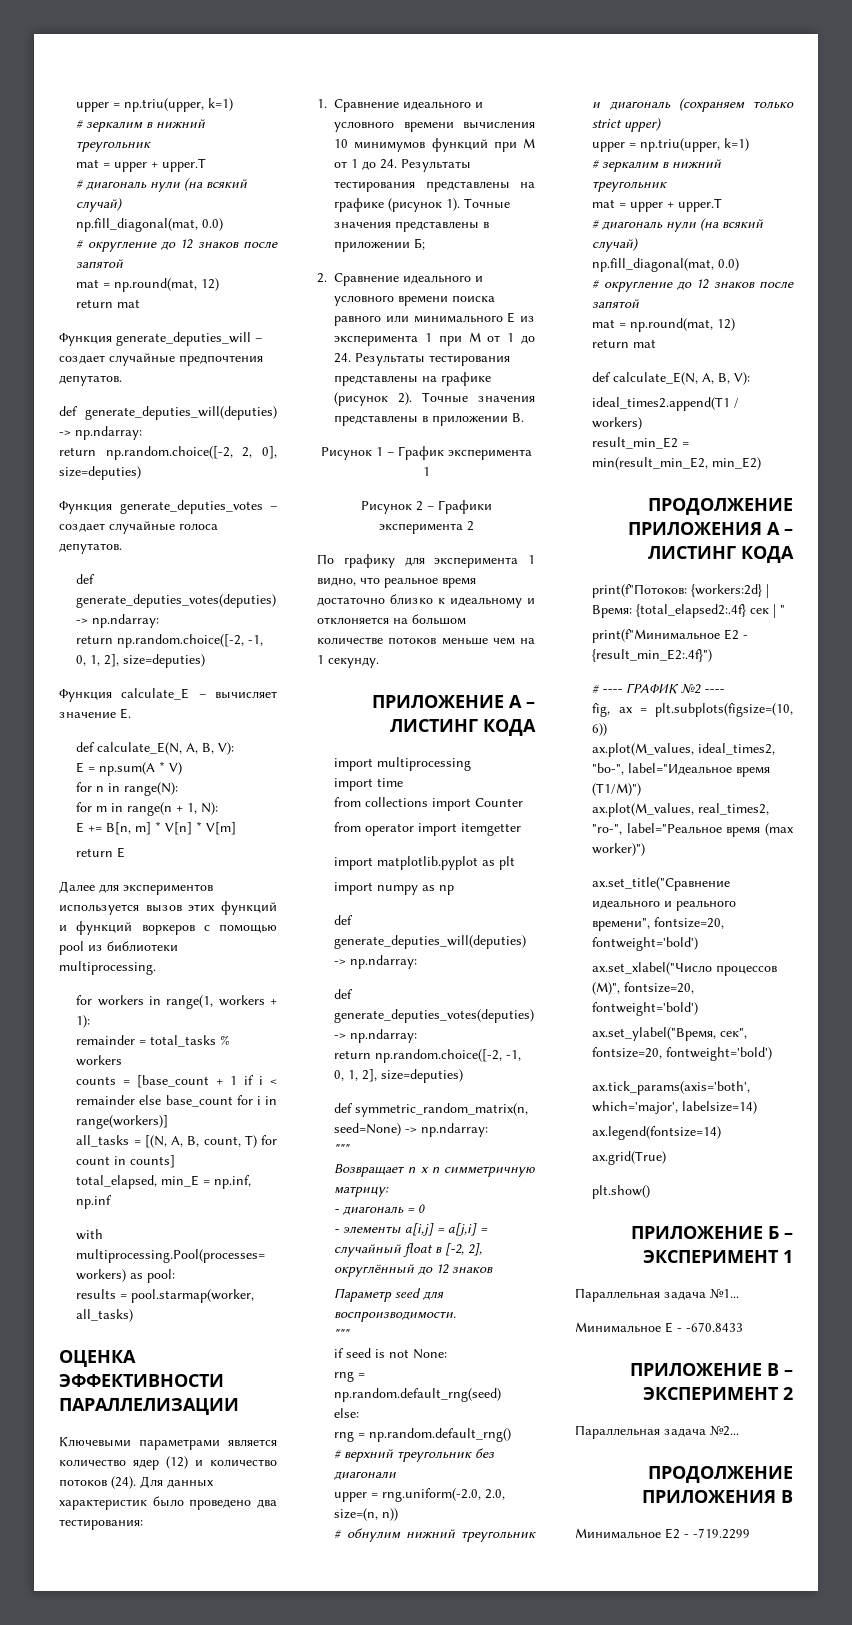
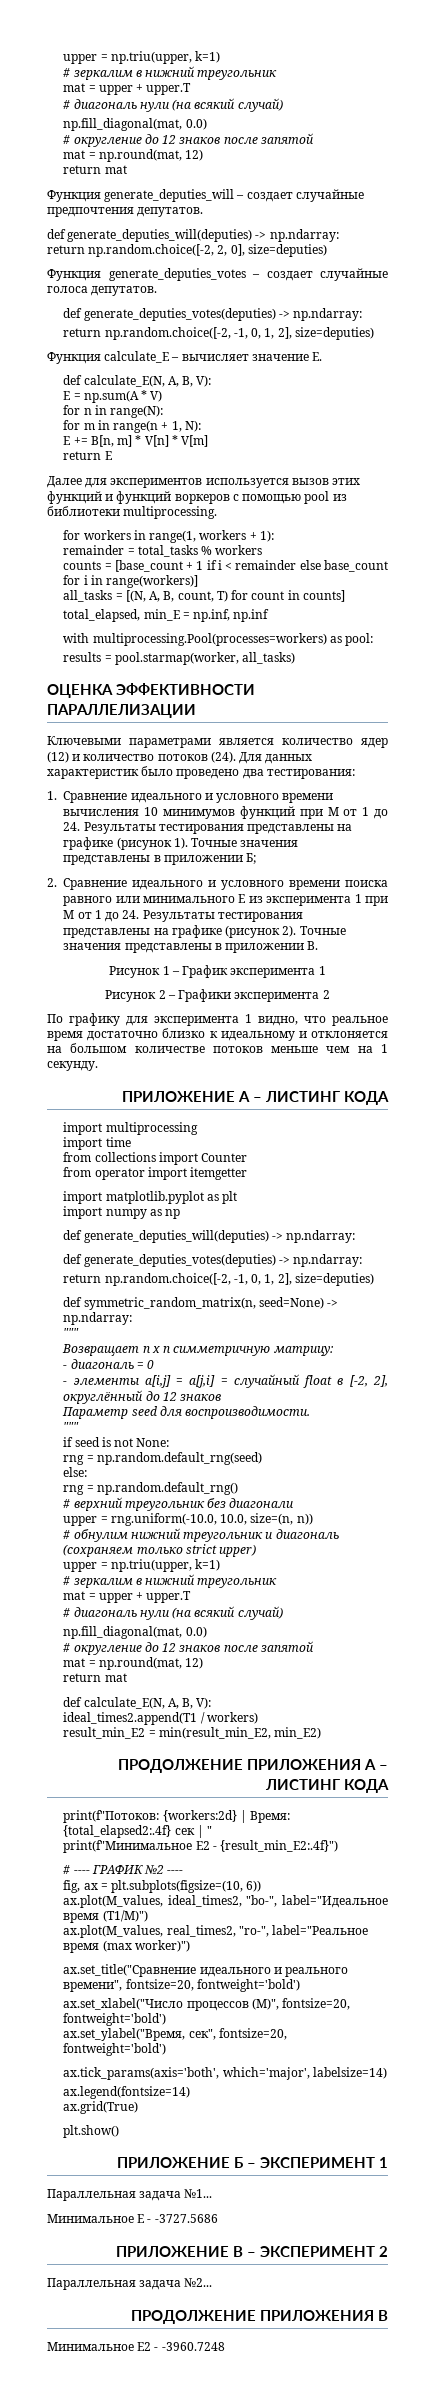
[382,1488,506,1502] rng.uniform(-2.0, 2.0, -> [110,1513,248,1526] rng.uniform(-10.0, 10.0,
[686,1322,743,1332] -670.8433 -> [154,2214,218,2223] -3727.5686
[693,1528,750,1539] -719.2299 -> [161,2342,225,2351] -3960.7248

